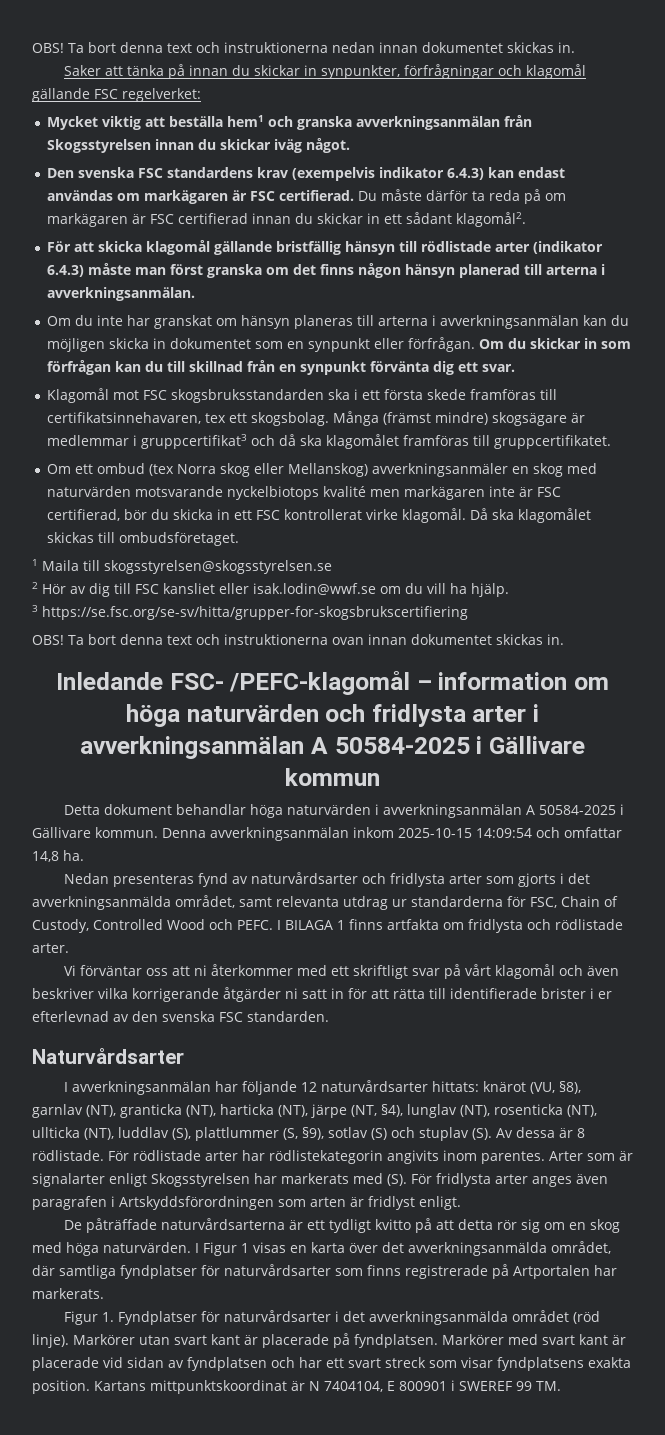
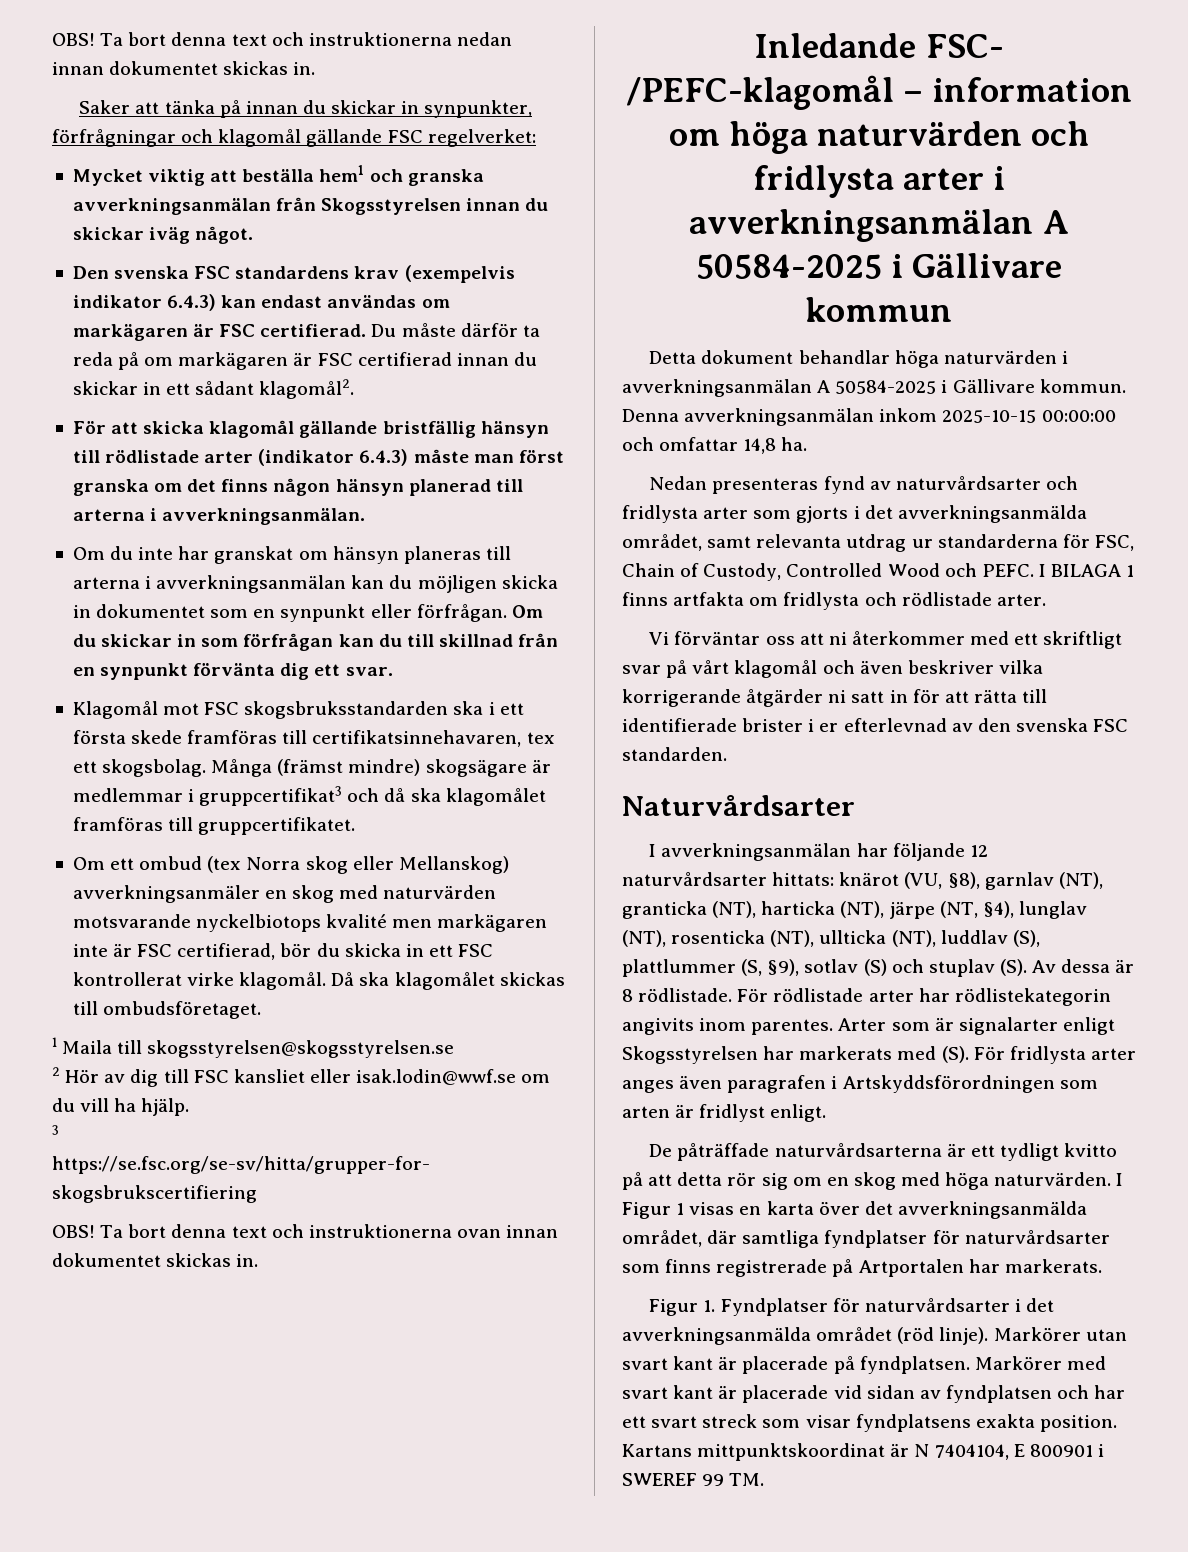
[476,828,532,838] 14:09:54 -> [1041,410,1116,422] 00:00:00

